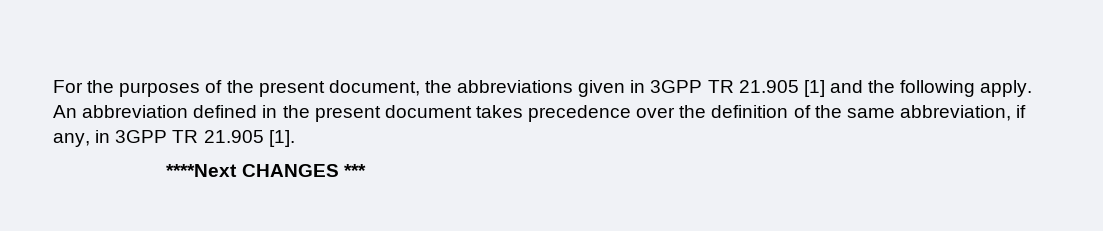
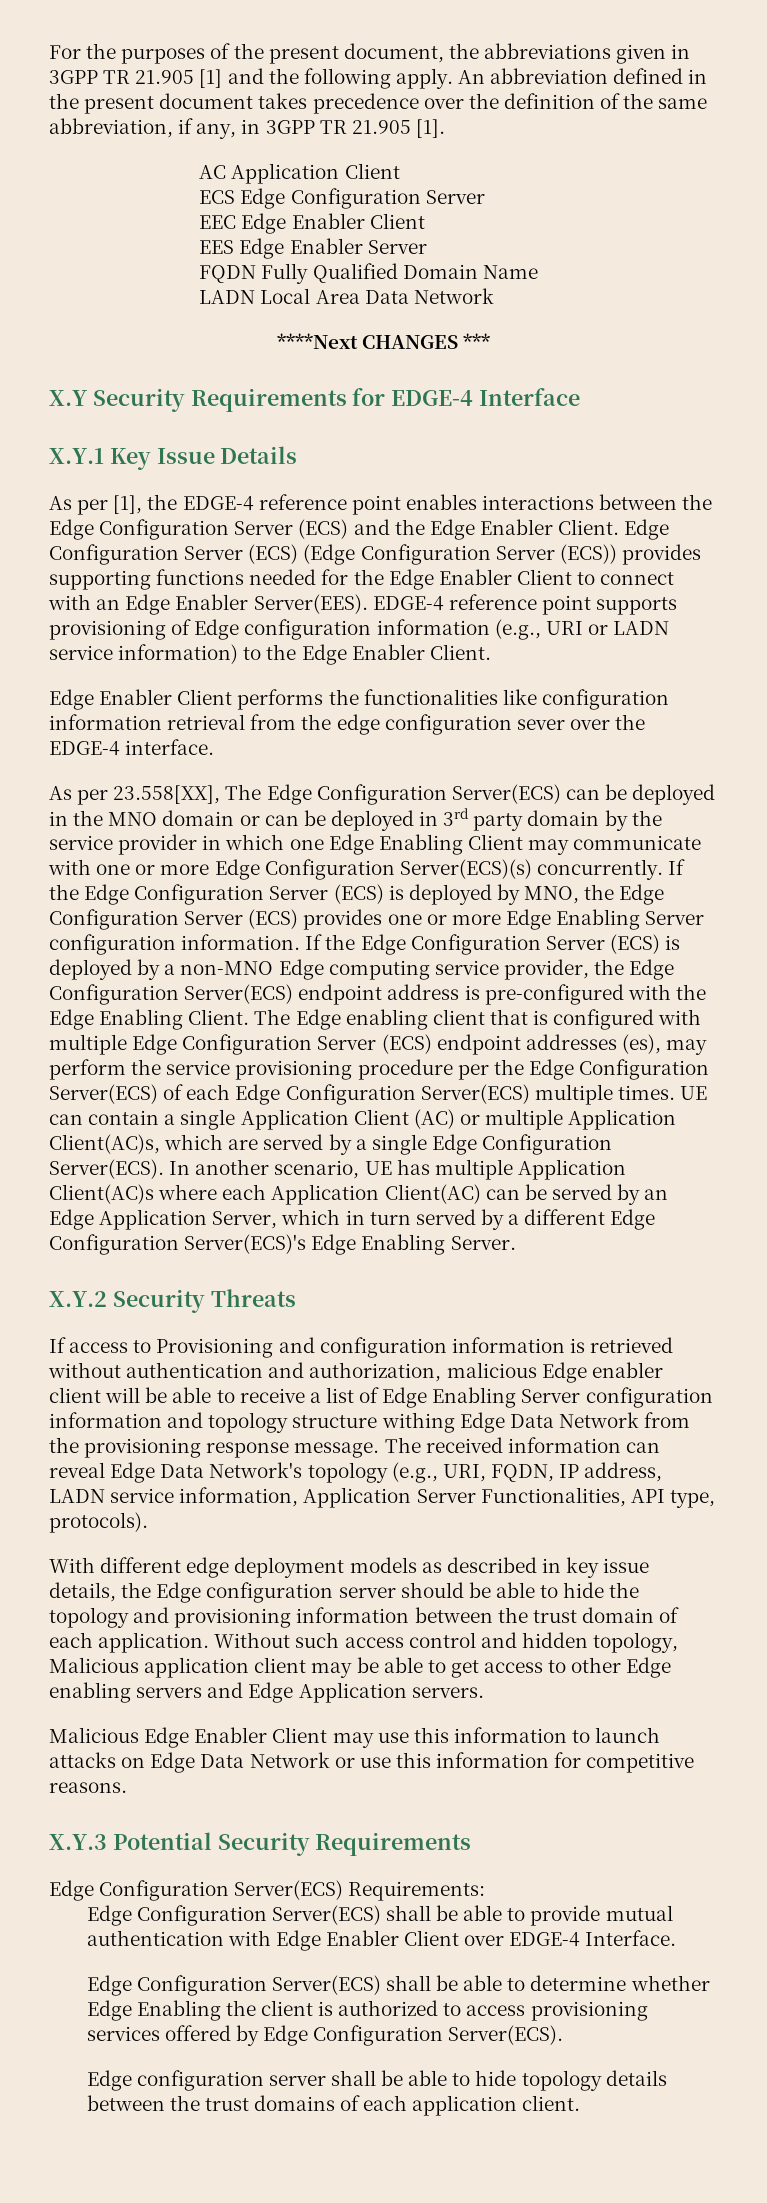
[166,164,366,177] ****Next CHANGES *** -> [199,163,400,184] [199,188,485,209] [199,213,425,234] [199,238,427,259] [199,263,538,284] [199,288,494,304] [276,333,492,349] [49,388,581,412] [49,446,298,470] [49,494,713,515] [49,519,670,540] [49,544,701,565] [49,569,675,590] [48,594,678,615] [49,619,670,640] [49,644,491,665] [49,689,669,710] [49,714,646,735] [49,739,215,756] [49,784,716,805] [49,808,662,831] [49,834,702,855] [48,859,686,880] [49,884,665,905] [49,909,705,930] [49,934,681,955] [49,959,675,980] [49,984,706,1005] [49,1009,702,1030] [49,1034,708,1055] [49,1059,710,1080] [49,1084,708,1105] [49,1109,677,1130] [49,1134,613,1155] [49,1159,626,1180] [49,1184,669,1205] [49,1209,656,1230] [49,1234,516,1255] [49,1289,296,1313] [49,1337,674,1358] [48,1362,663,1383] [49,1387,713,1408] [49,1412,691,1433] [49,1437,660,1458] [49,1462,663,1483] [49,1487,715,1508] [49,1512,148,1533] [49,1557,650,1578] [49,1582,640,1603] [49,1607,680,1628] [49,1632,679,1653] [49,1657,672,1678] [49,1682,484,1703] [49,1727,661,1748] [49,1752,695,1773] [49,1782,127,1793] [49,1832,472,1856] [49,1880,486,1901] [86,1905,673,1926] [86,1930,677,1951] [86,1975,710,1996] [86,2000,648,2021] [86,2025,564,2046] [86,2070,667,2091] [86,2095,581,2116] AC Application Client // ECS Edge Configuration Server // EEC Edge Enabler Client // EES Edge Enabler Server // FQDN Fully Qualified Domain Name // LADN Local Area Data Network // ****Next CHANGES *** // X.Y Security Requirements for EDGE-4 Interface // X.Y.1 Key Issue Details // As per [1], the EDGE-4 reference point enables interactions between the Edge Configuration Server (ECS) and the Edge Enabler Client. Edge Configuration Server (ECS) (Edge Configuration Server (ECS)) provides supporting functions needed for the Edge Enabler Client to connect with an Edge Enabler Server(EES). EDGE-4 reference point supports provisioning of Edge configuration information (e.g., URI or LADN service information) to the Edge Enabler Client. // Edge Enabler Client performs the functionalities like configuration information retrieval from the edge configuration sever over the EDGE-4 interface. // As per 23.558[XX], The Edge Configuration Server(ECS) can be deployed in the MNO domain or can be deployed in 3rd party domain by the service provider in which one Edge Enabling Client may communicate with one or more Edge Configuration Server(ECS)(s) concurrently. If the Edge Configuration Server (ECS) is deployed by MNO, the Edge Configuration Server (ECS) provides one or more Edge Enabling Server configuration information. If the Edge Configuration Server (ECS) is deployed by a non-MNO Edge computing service provider, the Edge Configuration Server(ECS) endpoint address is pre-configured with the Edge Enabling Client. The Edge enabling client that is configured with multiple Edge Configuration Server (ECS) endpoint addresses (es), may perform the service provisioning procedure per the Edge Configuration Server(ECS) of each Edge Configuration Server(ECS) multiple times. UE can contain a single Application Client (AC) or multiple Application Client(AC)s, which are served by a single Edge Configuration Server(ECS). In another scenario, UE has multiple Application Client(AC)s where each Application Client(AC) can be served by an Edge Application Server, which in turn served by a different Edge Configuration Server(ECS)'s Edge Enabling Server. // X.Y.2 Security Threats // If access to Provisioning and configuration information is retrieved without authentication and authorization, malicious Edge enabler client will be able to receive a list of Edge Enabling Server configuration information and topology structure withing Edge Data Network from the provisioning response message. The received information can reveal Edge Data Network's topology (e.g., URI, FQDN, IP address, LADN service information, Application Server Functionalities, API type, protocols). // With different edge deployment models as described in key issue details, the Edge configuration server should be able to hide the topology and provisioning information between the trust domain of each application. Without such access control and hidden topology, Malicious application client may be able to get access to other Edge enabling servers and Edge Application servers. // Malicious Edge Enabler Client may use this information to launch attacks on Edge Data Network or use this information for competitive reasons. // X.Y.3 Potential Security Requirements // Edge Configuration Server(ECS) Requirements: // Edge Configuration Server(ECS) shall be able to provide mutual authentication with Edge Enabler Client over EDGE-4 Interface. // Edge Configuration Server(ECS) shall be able to determine whether Edge Enabling the client is authorized to access provisioning services offered by Edge Configuration Server(ECS). // Edge configuration server shall be able to hide topology details between the trust domains of each application client.

